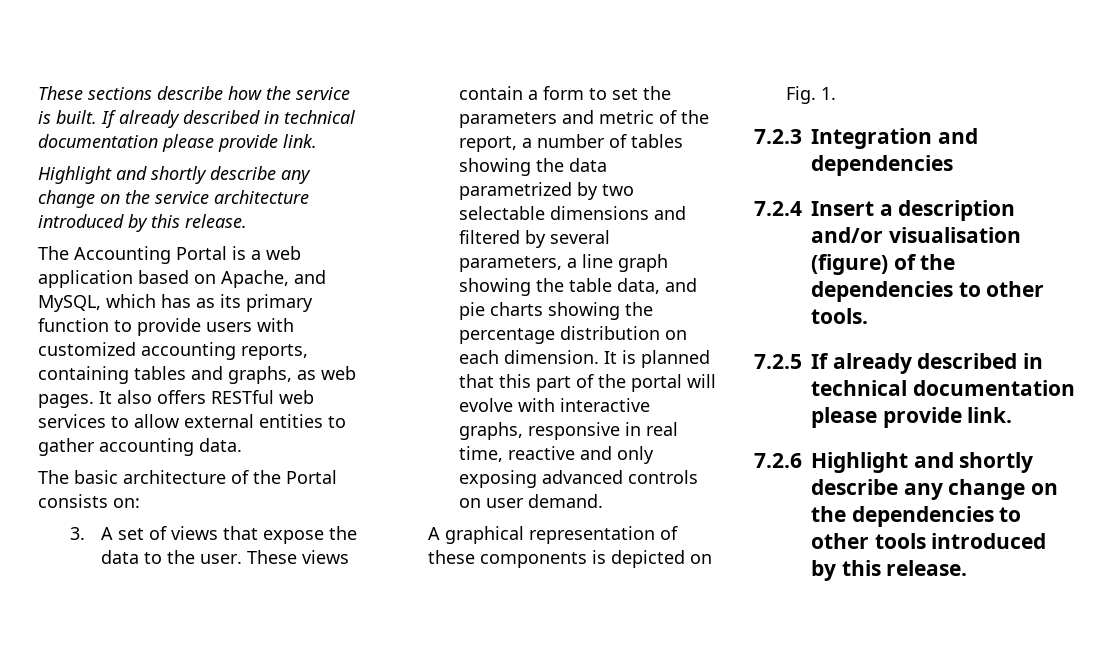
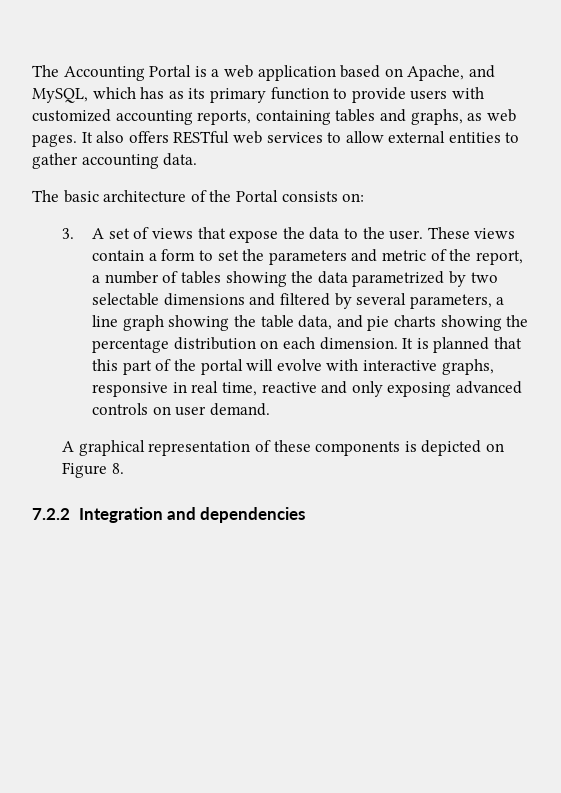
[38,86,350,100] [38,110,355,128] [38,134,317,152] [38,166,311,184] [38,190,309,208] [38,214,247,232] These sections describe how the service is built. If already described in technical documentation please provide link. // Highlight and shortly describe any change on the service architecture introduced by this release. // -> (32, 71) none
[785,86,836,104] [754,129,802,144] Fig. 1. // 7.2.3 -> [62,462,124,478] [32,508,70,520] Figure 8. // 7.2.2
[754,200,1016,221] [811,227,1021,243] [811,254,956,275] [811,281,1045,302] [811,308,868,324] [754,353,1044,374] [811,380,1075,396] [811,407,1013,428] [754,452,1034,473] [811,479,1059,500] [811,506,1022,527] [811,533,1047,549] [811,560,968,581] // 7.2.4 Insert a description and/or visualisation (figure) of the dependencies to other tools. // 7.2.5 If already described in technical documentation please provide link. // 7.2.6 Highlight and shortly describe any change on the dependencies to other tools introduced by this release. -> (306, 515) none

